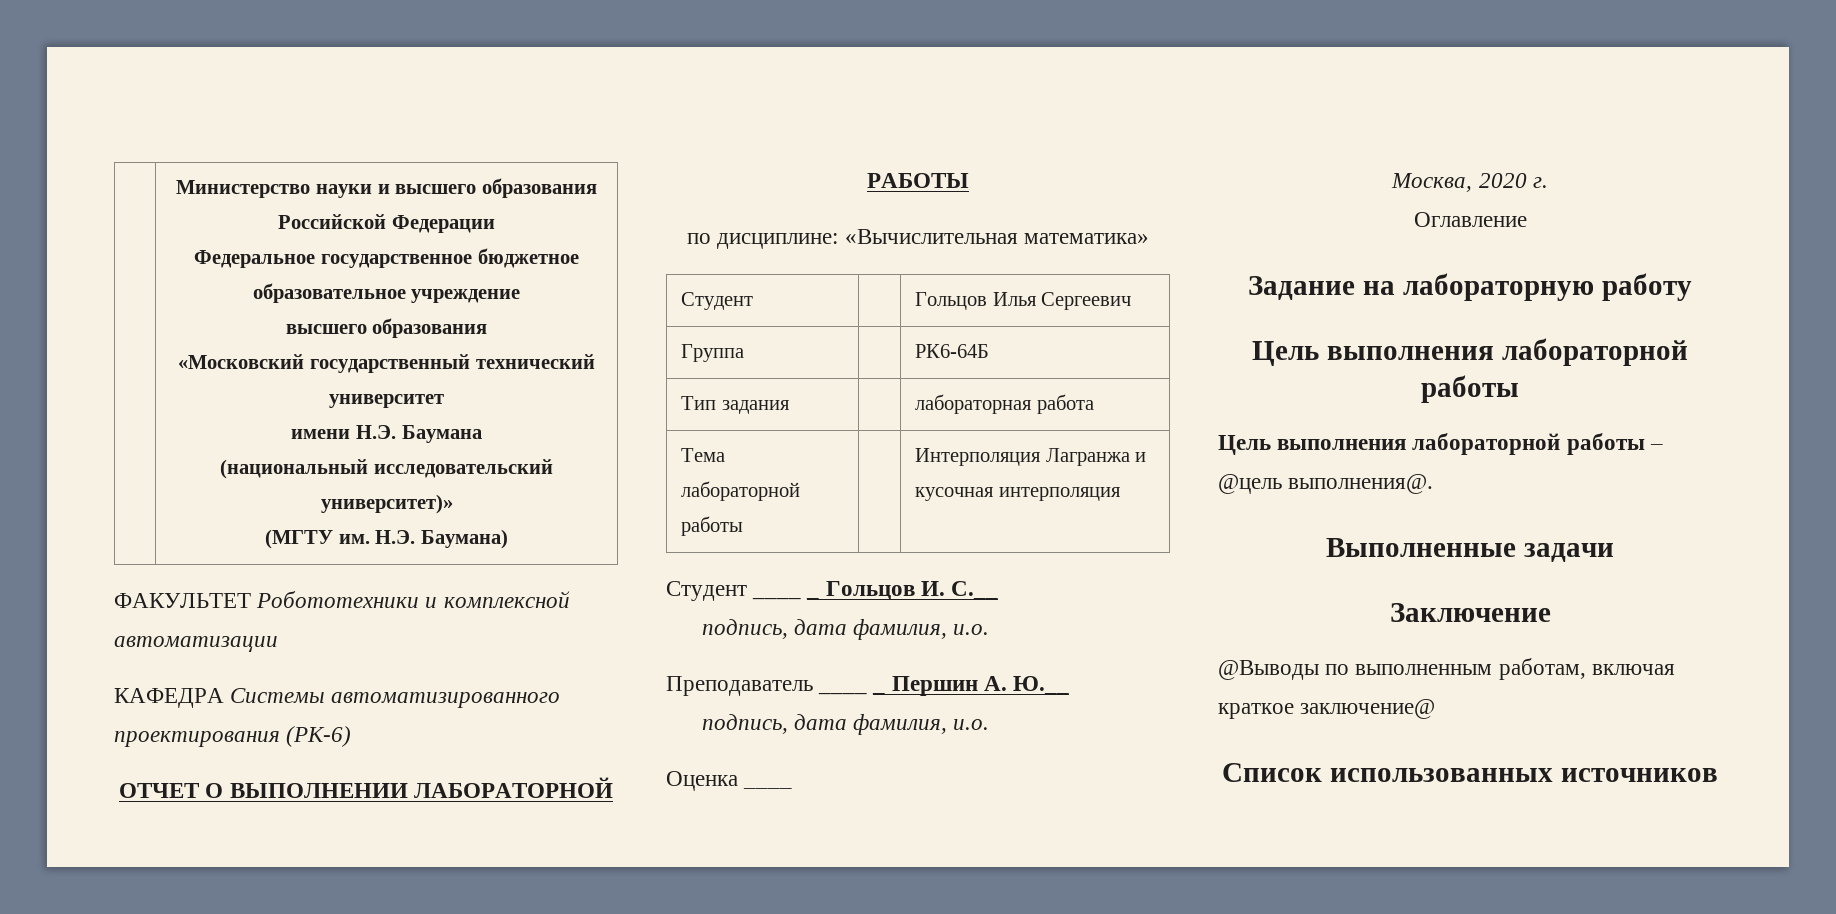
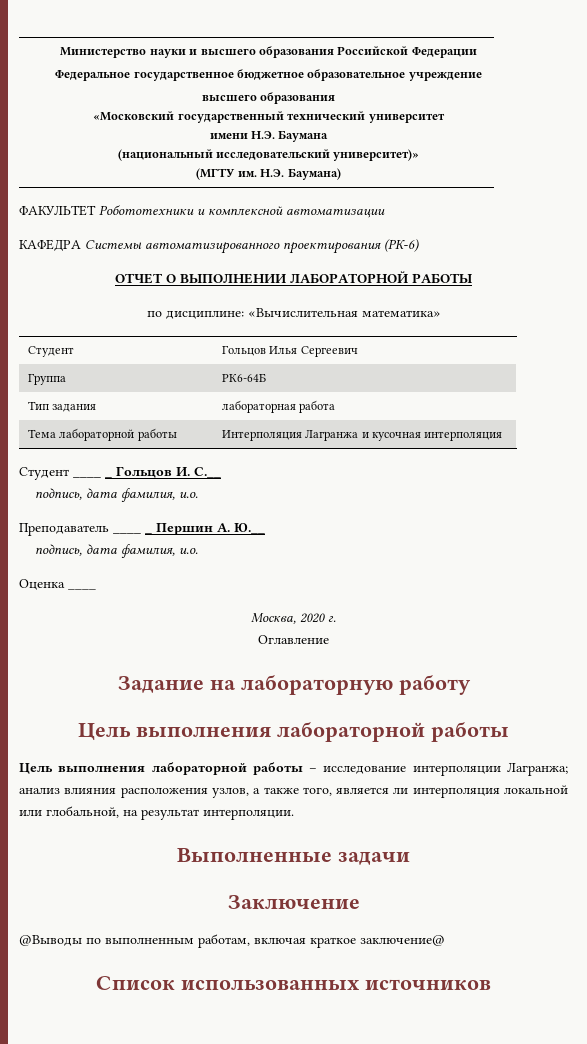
[1218,474,1434,494] @цель выполнения@. -> [323,762,568,776] [19,785,568,798] [19,806,294,820] исследование интерполяции Лагранжа; анализ влияния расположения узлов, а также того, является ли интерполяция локальной или глобальной, на результат интерполяции.

